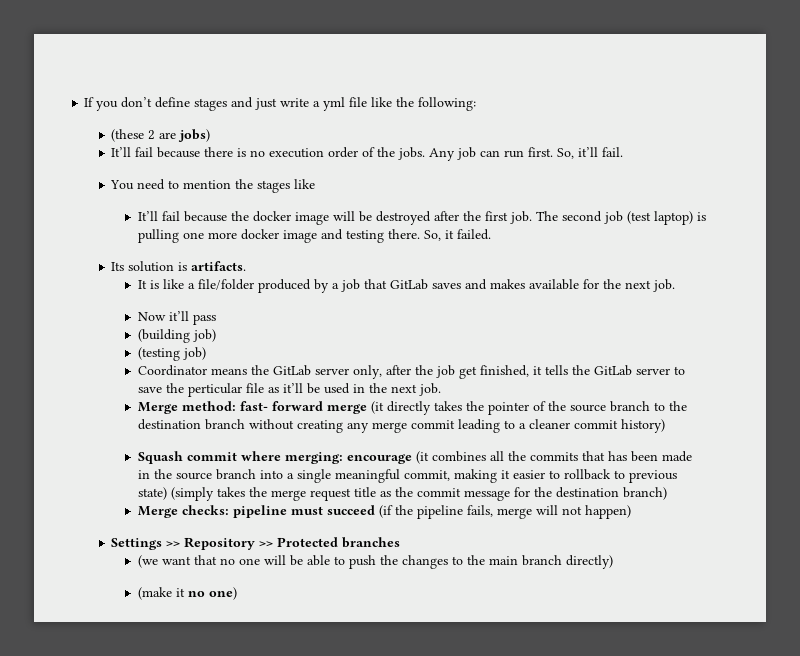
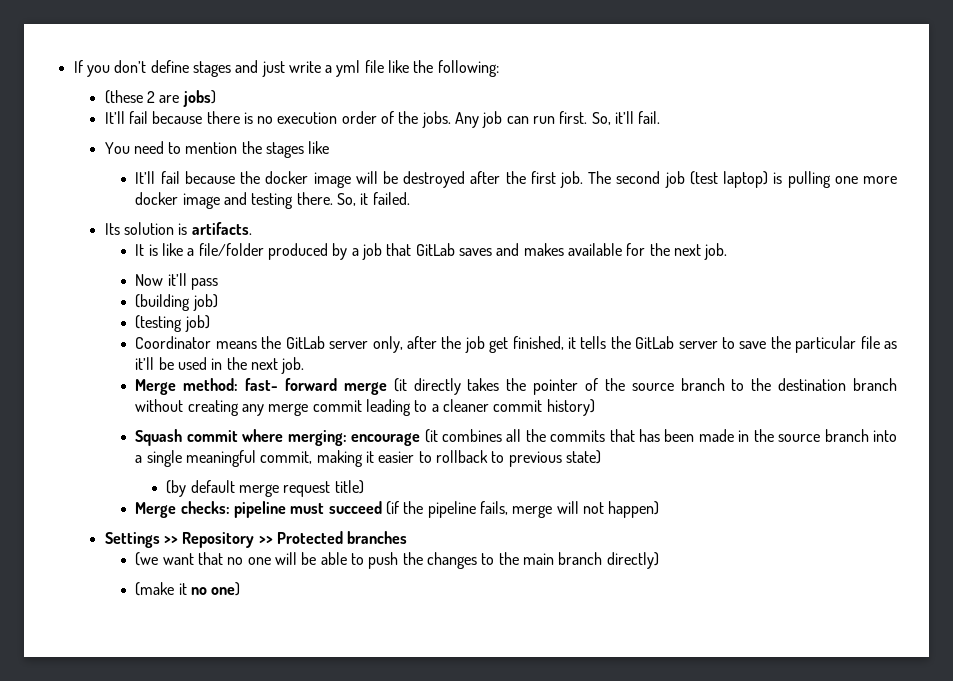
[187,383,242,397] perticular -> [795,336,857,353] particular
[170,487,667,501] (simply takes the merge request title as the commit message for the destination branch) -> [166,480,364,497] // (by default merge request title)

